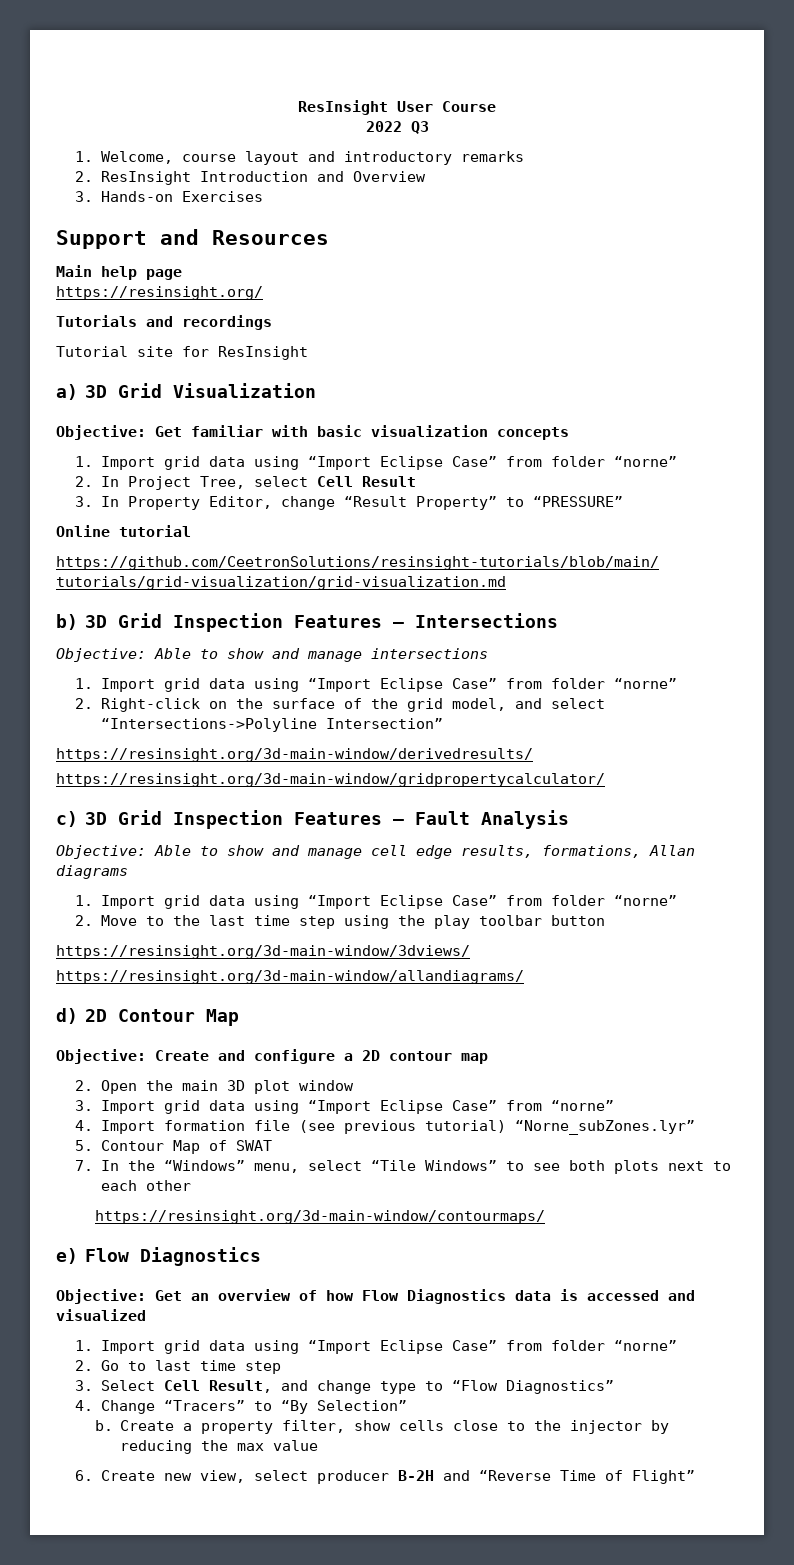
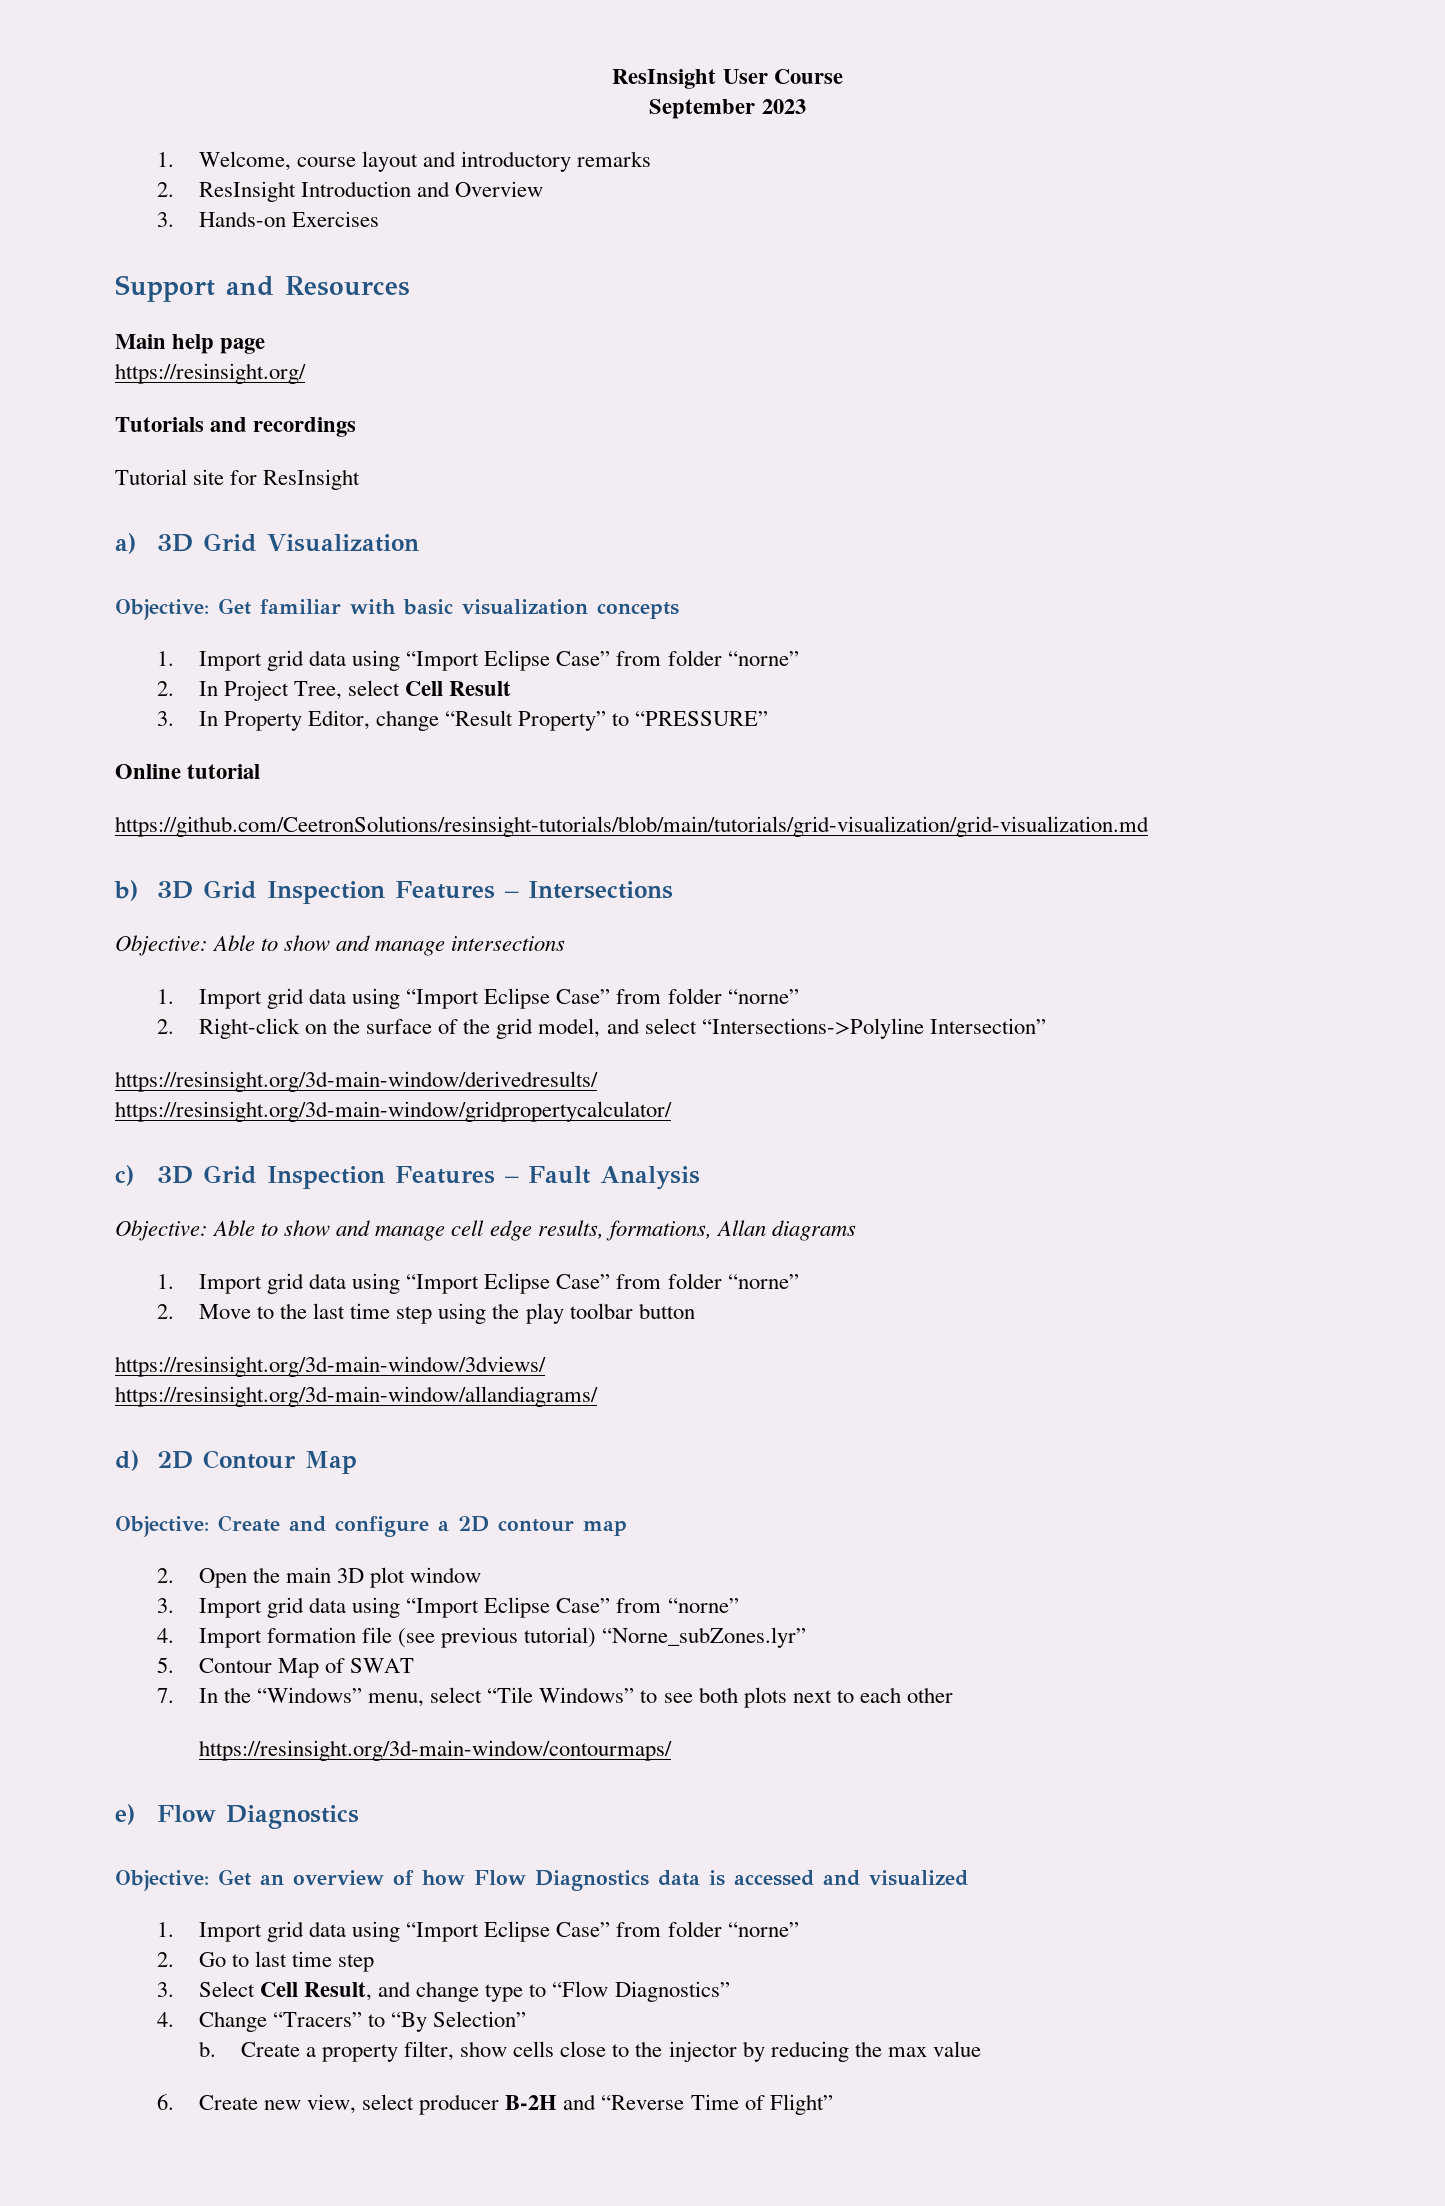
[365,121,429,134] 2022 Q3 -> [649,99,806,119] September 2023

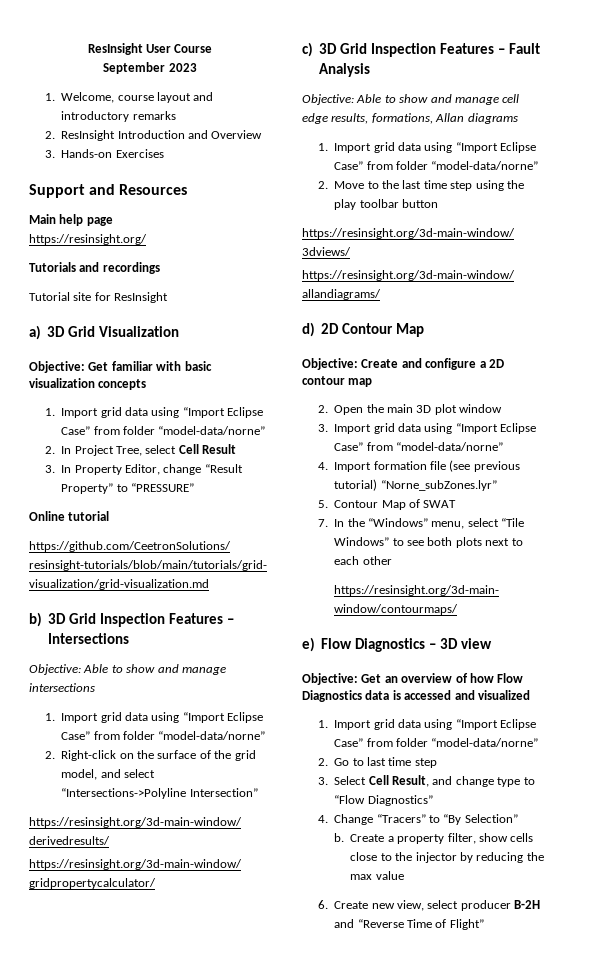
[727,651,799,666] “norne” -> [158,426,266,435] “model-data/norne”
[727,989,799,1004] “norne” -> [158,731,266,740] “model-data/norne”
[727,1274,799,1289] “norne” -> [431,161,539,170] “model-data/norne”
[667,1598,739,1613] “norne” -> [396,442,504,451] “model-data/norne”
(359, 1817) none -> [429,638,492,649] – 3D view
[727,1922,799,1937] “norne” -> [431,738,539,747] “model-data/norne”

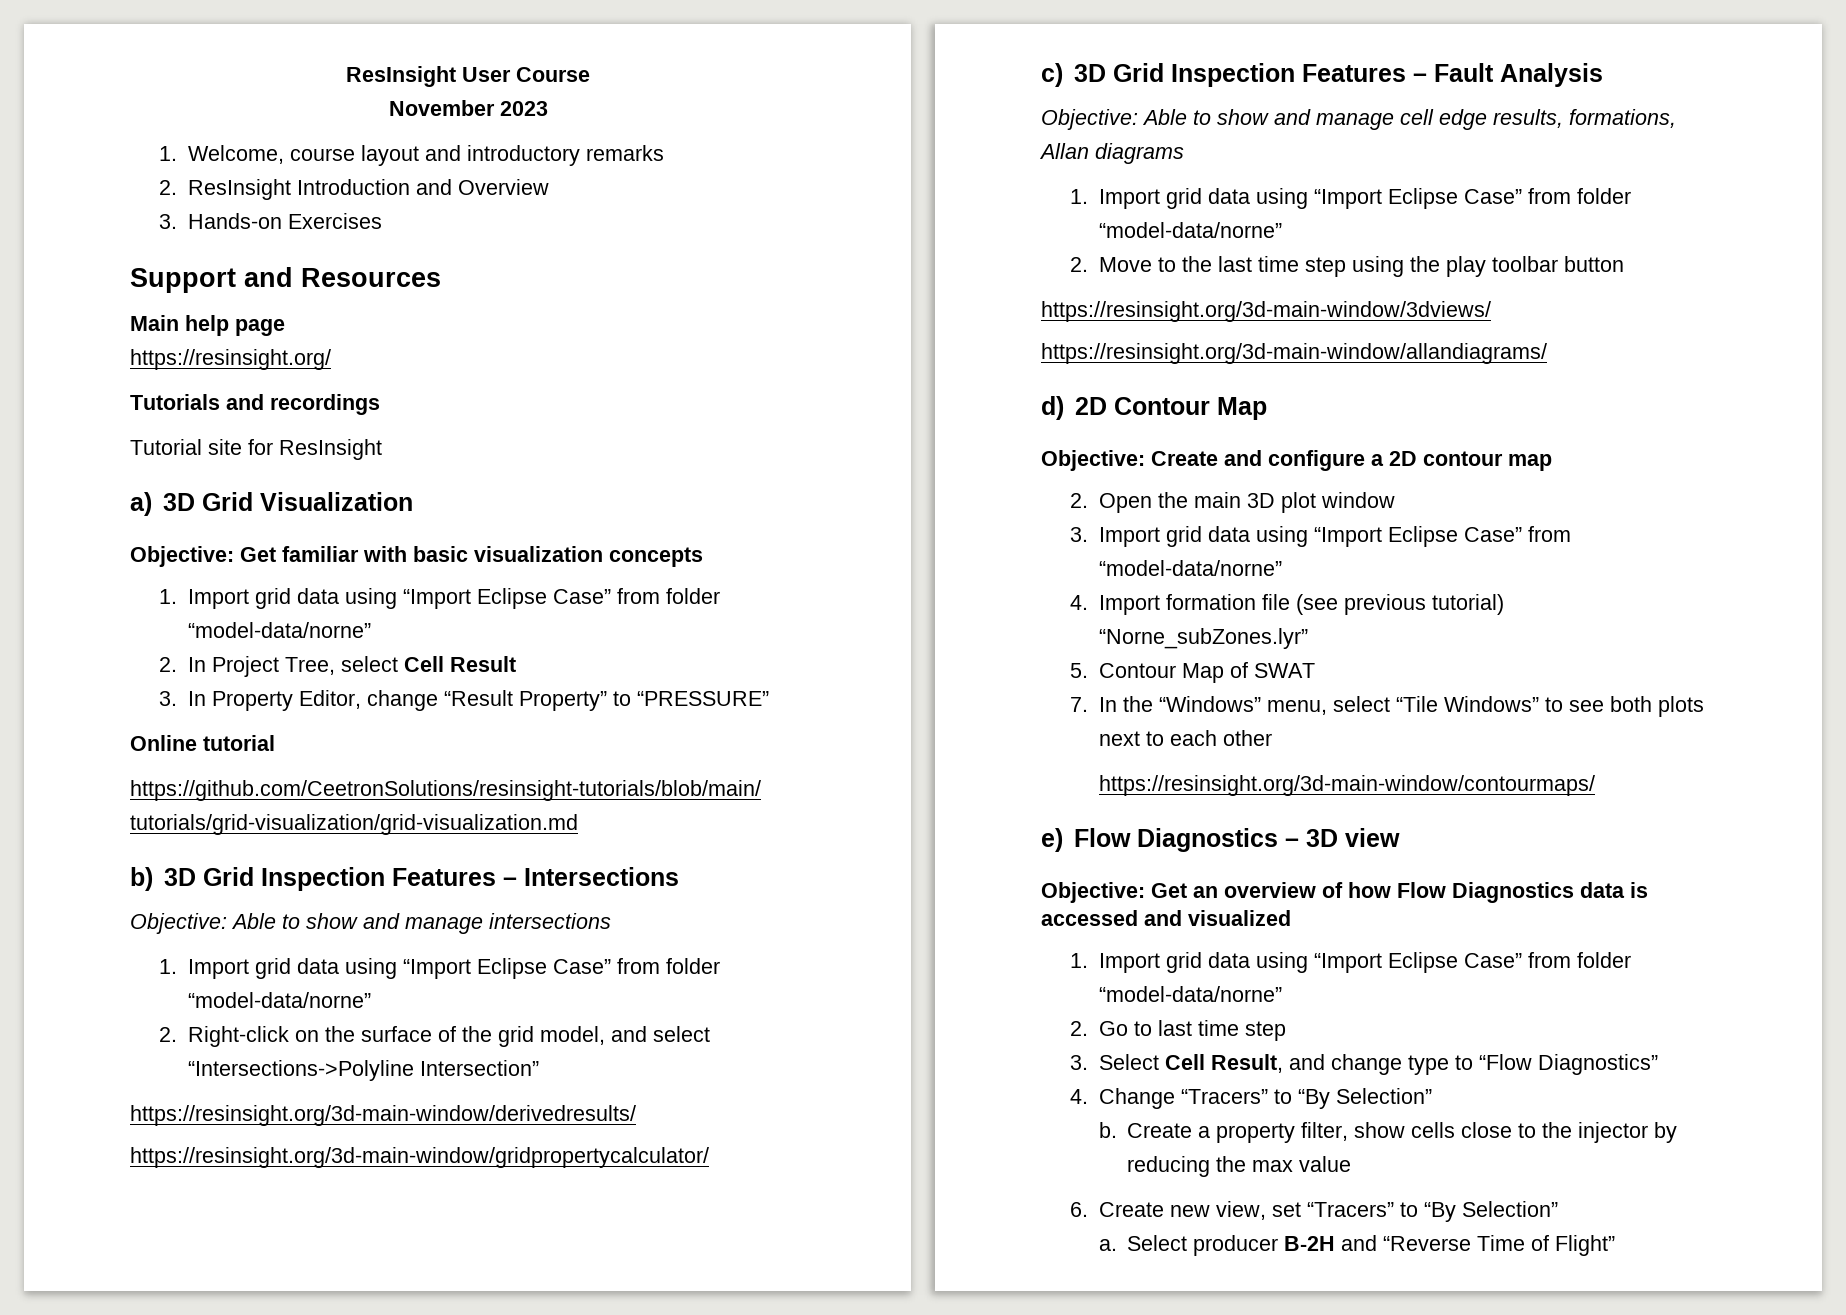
[103,62,166,74] September -> [388,100,495,116] November
[427,900,459,909] select -> [1271,1201,1558,1222] [1098,1235,1188,1251] set “Tracers” to “By Selection” // a. Select

